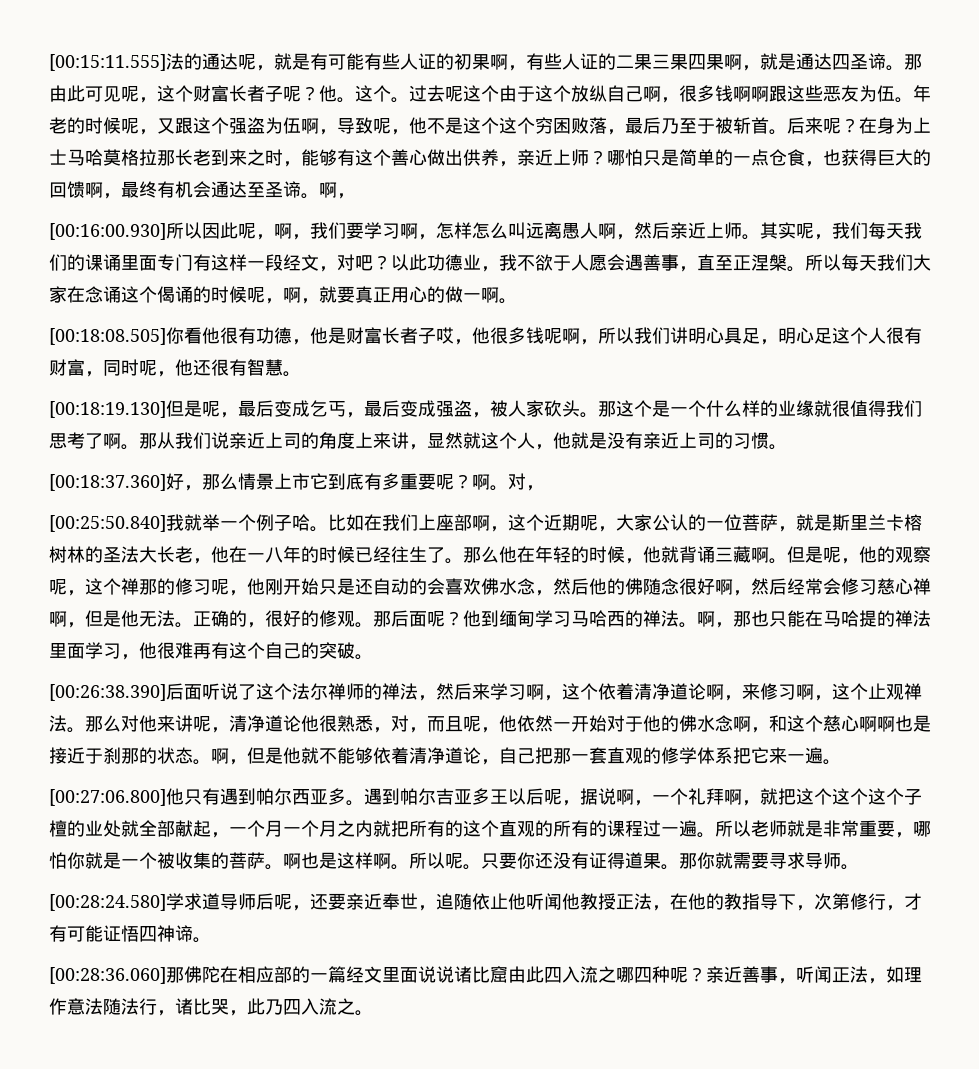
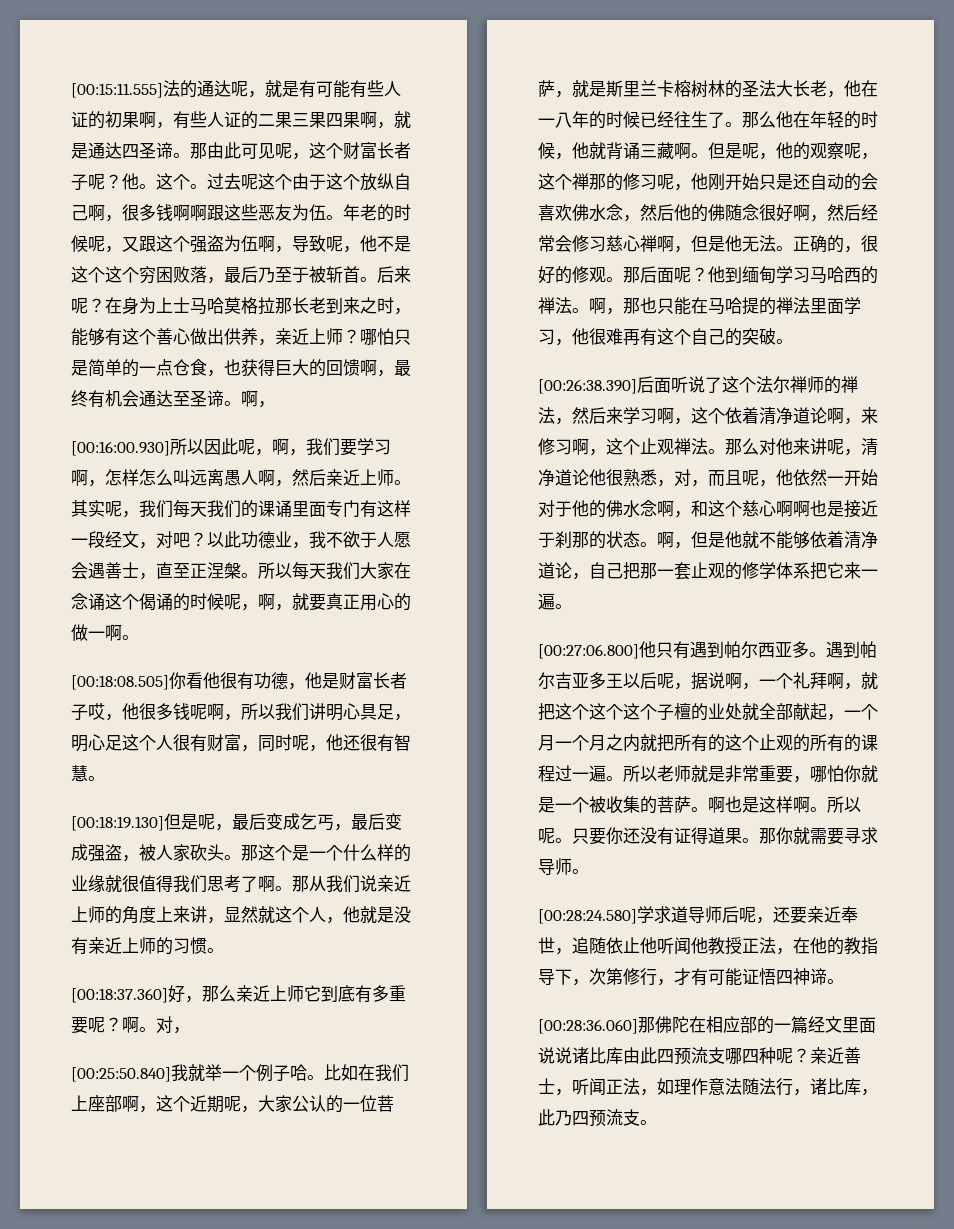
[661,254,679,271] 事 -> [122,562,139,578] 士
[283,433,301,449] 司 -> [88,906,105,923] 师
[697,433,715,449] 司 -> [139,937,156,954] 师
[238,473,310,490] 情景上市 -> [236,985,304,1002] 亲近上师
[607,747,625,764] 直 -> [691,562,708,578] 止
[499,820,517,837] 直 -> [759,734,776,750] 止
[490,966,616,983] 窟由此四入流之 -> [606,1047,725,1065] 库由此四预流支
[760,966,778,983] 事 -> [538,1078,555,1094] 士
[211,999,229,1015] 哭 -> [844,1078,861,1095] 库
[301,998,355,1015] 入流之 -> [589,1109,640,1127] 预流支

